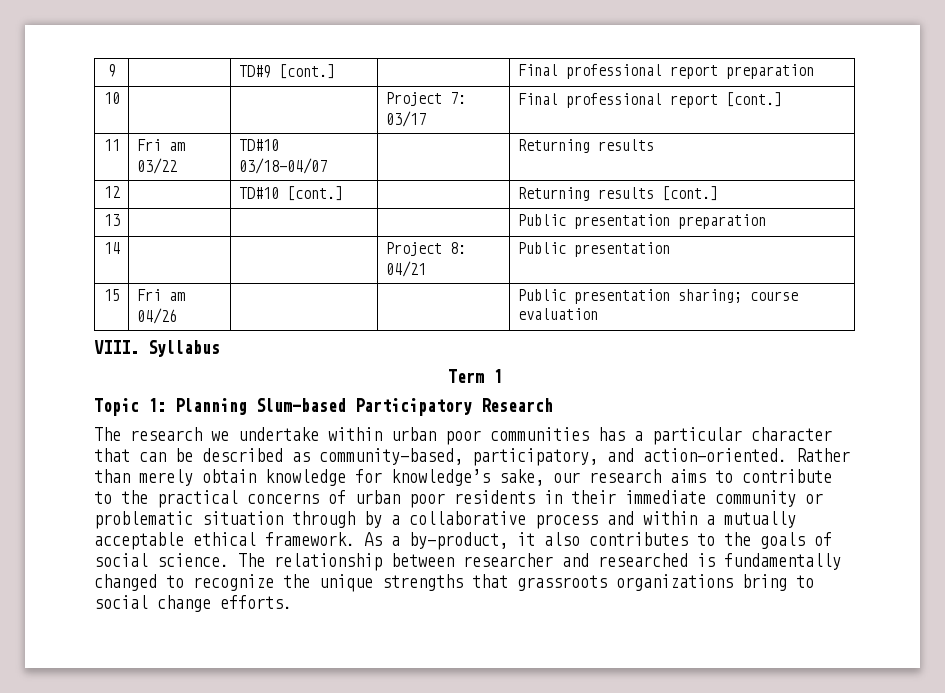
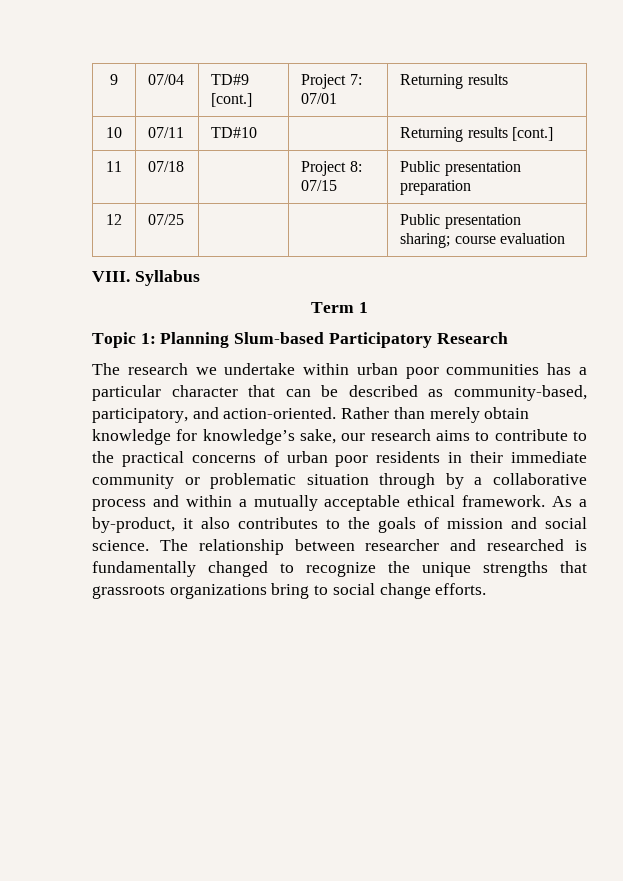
(116, 70) none -> [148,74,185,85] 07/04
[517,64,814,79] [103,92,120,104] [385,92,466,106] [385,111,426,127] [517,92,782,108] [103,139,120,151] [136,139,185,151] [136,158,177,174] [238,139,279,151] [238,158,327,174] | Final professional report preparation // 10 | | | Project 7: 03/17 | Final professional report [cont.] // 11 | Fri am 03/22 | TD#10 03/18-04/07 | -> [301,74,362,89] [301,93,338,104] Project 7: 07/01
[103,186,120,198] [238,186,343,201] 12 | | TD#10 [cont.] -> [106,127,122,138] [148,127,185,138] [211,127,258,138] 10 | 07/11 | TD#10
[103,214,120,226] [517,214,766,229] [103,242,120,254] [385,242,466,256] [385,261,426,277] [517,242,670,257] [103,289,120,301] [136,289,185,301] [136,308,177,324] 13 | | | | Public presentation preparation // 14 | | | Project 8: 04/21 | Public presentation // 15 | Fri am 04/26 -> [106,161,122,172] [148,161,185,172] [301,161,362,176] [301,180,338,191] [400,161,521,176] [400,180,472,195] [106,214,122,225] [148,214,185,225] 11 | 07/18 | | Project 8: 07/15 | Public presentation preparation // 12 | 07/25
(832, 539) none -> [447,517,537,529] mission and

